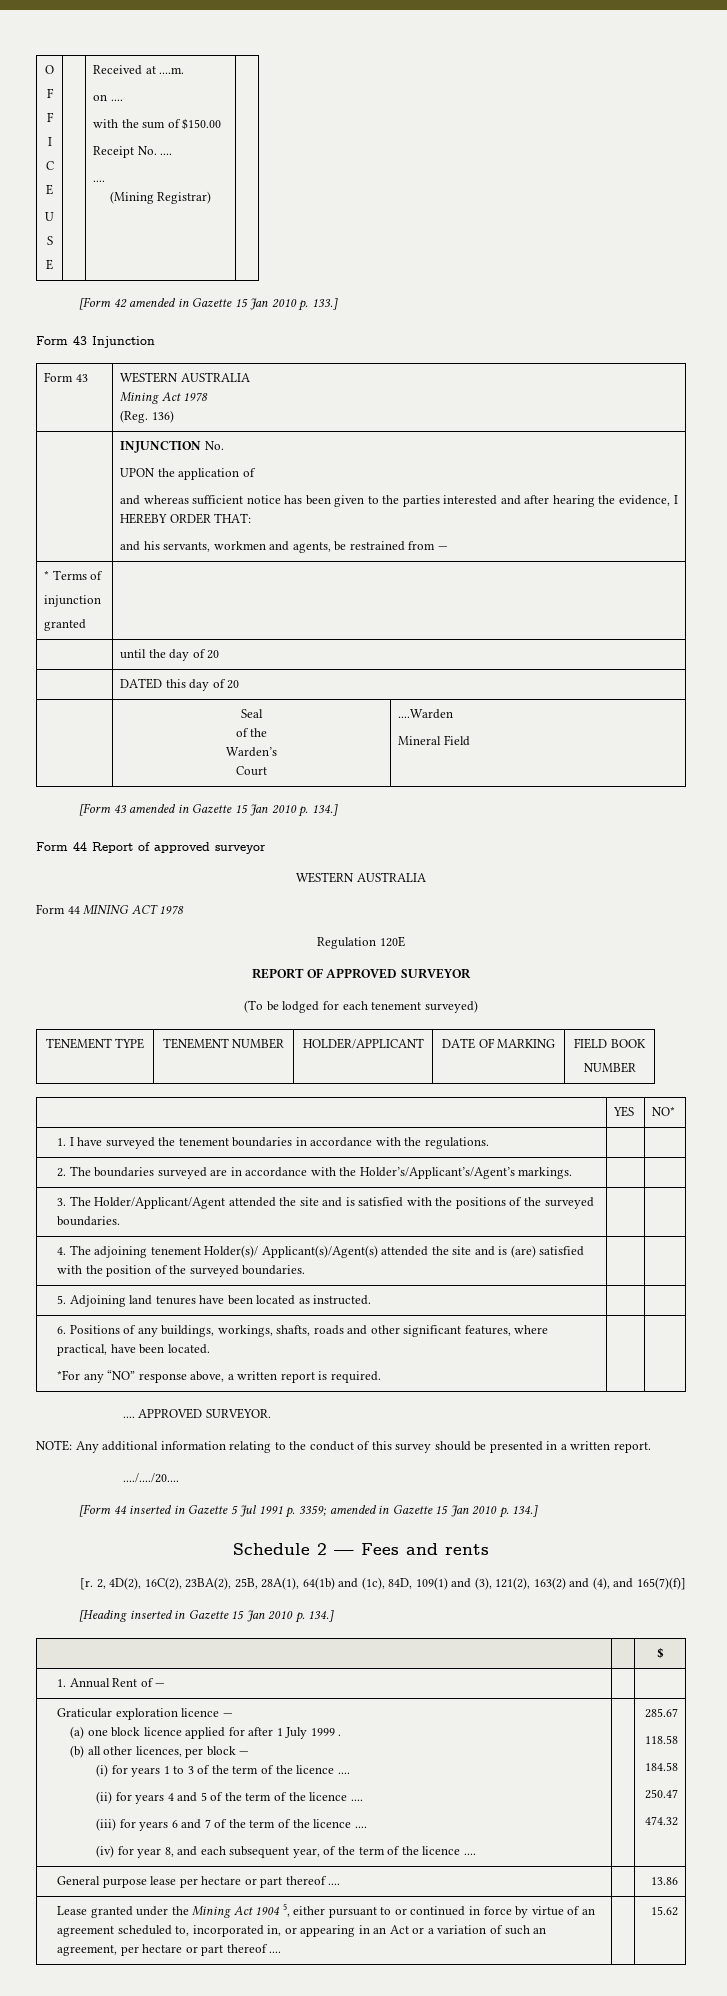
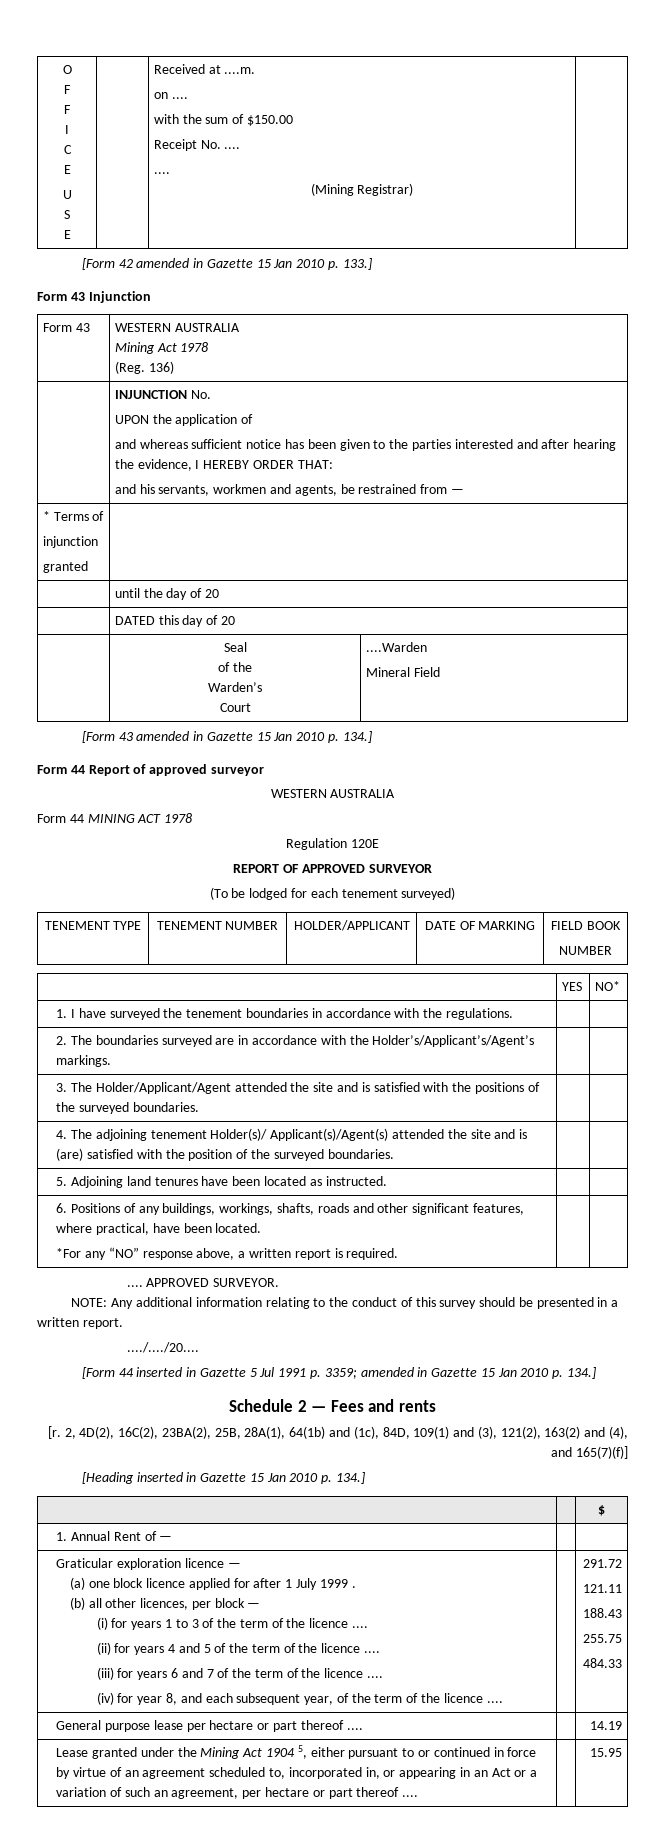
[644,1708,678,1718] [644,1735,678,1744] [644,1762,678,1771] [644,1789,678,1799] [644,1816,678,1826] 285.67 // 118.58 // 184.58 // 250.47 // 474.32 -> [583,1559,623,1568] [583,1584,623,1593] [583,1608,623,1618] [583,1634,623,1643] [583,1658,623,1668] 291.72 // 121.11 // 188.43 // 255.75 // 484.33
[650,1877,678,1885] 13.86 -> [590,1721,623,1730] 14.19
[650,1906,678,1916] 15.62 -> [590,1748,623,1757] 15.95

